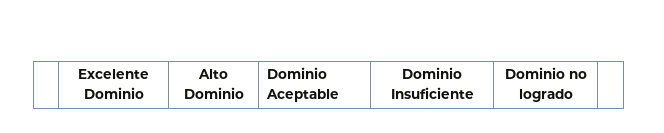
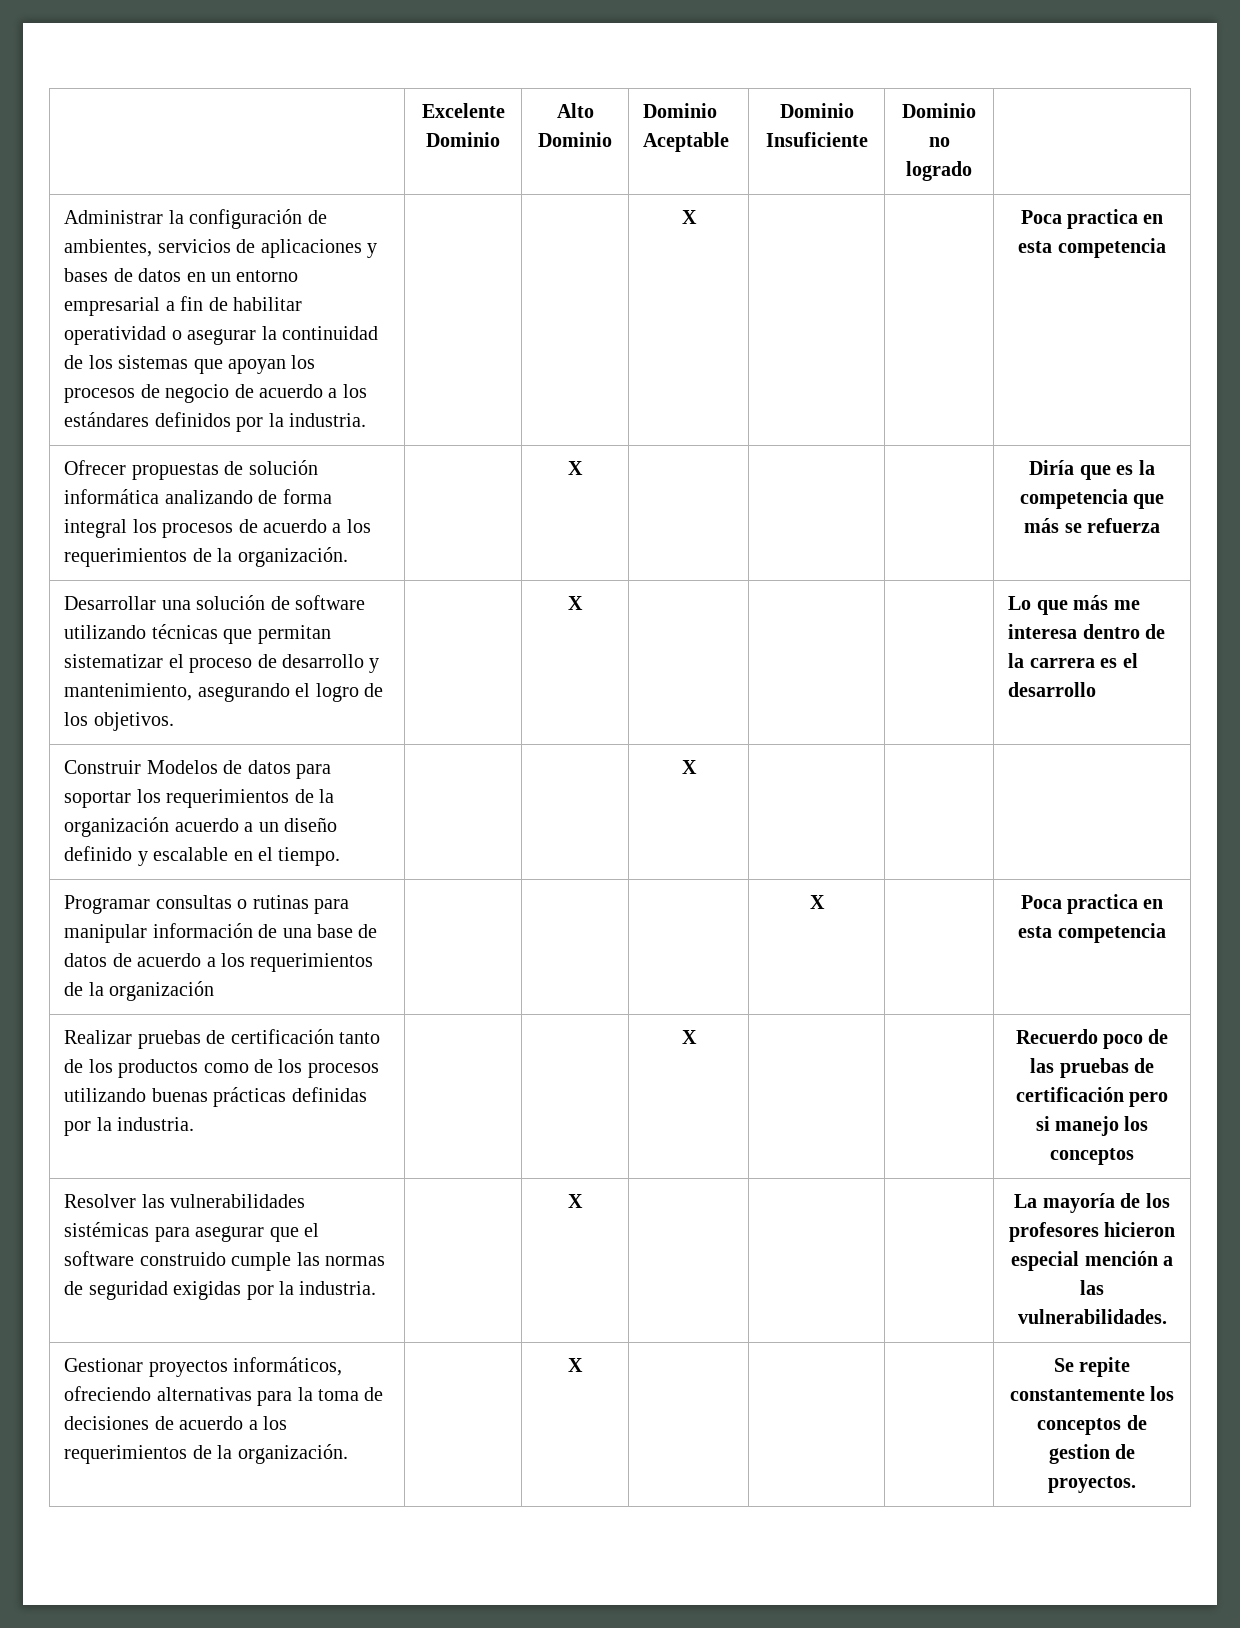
(573, 95) none -> [64,209,327,229] [64,239,377,258] [64,268,299,282] [64,296,302,316] [64,326,378,345] [64,355,316,374] [64,384,367,403] [64,412,366,432] [681,210,697,224] [1020,209,1164,229] [1018,238,1166,258] [64,460,318,480] [64,489,332,504] [64,519,371,538] [64,547,348,567] [568,461,583,475] [1029,460,1155,480] [1019,489,1165,509] [1024,518,1160,533] [64,595,365,610] [64,624,331,644] [64,654,380,673] [64,683,383,702] [64,712,174,731] [568,596,583,610] [1008,595,1140,615] [1008,624,1166,639] [1008,653,1138,668] [1008,682,1097,697] [64,760,331,779] [64,789,334,808] [64,817,337,837] [64,846,341,866] [681,760,697,774] [64,895,349,914] [64,923,378,943] [64,953,374,972] [64,981,215,1001] [809,895,825,909] [1020,894,1164,914] [1018,923,1166,943] [64,1029,380,1049] [64,1059,379,1078] [64,1087,367,1107] [64,1117,195,1136] [681,1030,697,1044] [1015,1029,1169,1049] [1030,1058,1154,1078] [1015,1087,1169,1107] [1035,1116,1149,1136] [1050,1148,1134,1165] [64,1194,306,1208] [64,1222,319,1242] [64,1251,385,1271] [64,1281,377,1300] [568,1194,583,1208] [1014,1193,1170,1213] [1008,1222,1176,1242] [1011,1251,1173,1271] [1080,1280,1104,1295] [1017,1309,1167,1324] [64,1357,343,1377] [64,1386,384,1406] [64,1416,287,1430] [64,1444,348,1464] [568,1358,583,1372] [1053,1357,1131,1377] [1009,1386,1175,1401] [1037,1415,1147,1435] [1048,1444,1136,1464] [1048,1476,1136,1493] // Administrar la configuración de ambientes, servicios de aplicaciones y bases de datos en un entorno empresarial a fin de habilitar operatividad o asegurar la continuidad de los sistemas que apoyan los procesos de negocio de acuerdo a los estándares definidos por la industria. | | | X | | | Poca practica en esta competencia // Ofrecer propuestas de solución informática analizando de forma integral los procesos de acuerdo a los requerimientos de la organización. | | X | | | | Diría que es la competencia que más se refuerza // Desarrollar una solución de software utilizando técnicas que permitan sistematizar el proceso de desarrollo y mantenimiento, asegurando el logro de los objetivos. | | X | | | | Lo que más me interesa dentro de la carrera es el desarrollo // Construir Modelos de datos para soportar los requerimientos de la organización acuerdo a un diseño definido y escalable en el tiempo. | | | X | | | // Programar consultas o rutinas para manipular información de una base de datos de acuerdo a los requerimientos de la organización | | | | X | | Poca practica en esta competencia // Realizar pruebas de certificación tanto de los productos como de los procesos utilizando buenas prácticas definidas por la industria. | | | X | | | Recuerdo poco de las pruebas de certificación pero si manejo los conceptos // Resolver las vulnerabilidades sistémicas para asegurar que el software construido cumple las normas de seguridad exigidas por la industria. | | X | | | | La mayoría de los profesores hicieron especial mención a las vulnerabilidades. // Gestionar proyectos informáticos, ofreciendo alternativas para la toma de decisiones de acuerdo a los requerimientos de la organización. | | X | | | | Se repite constantemente los conceptos de gestion de proyectos.

